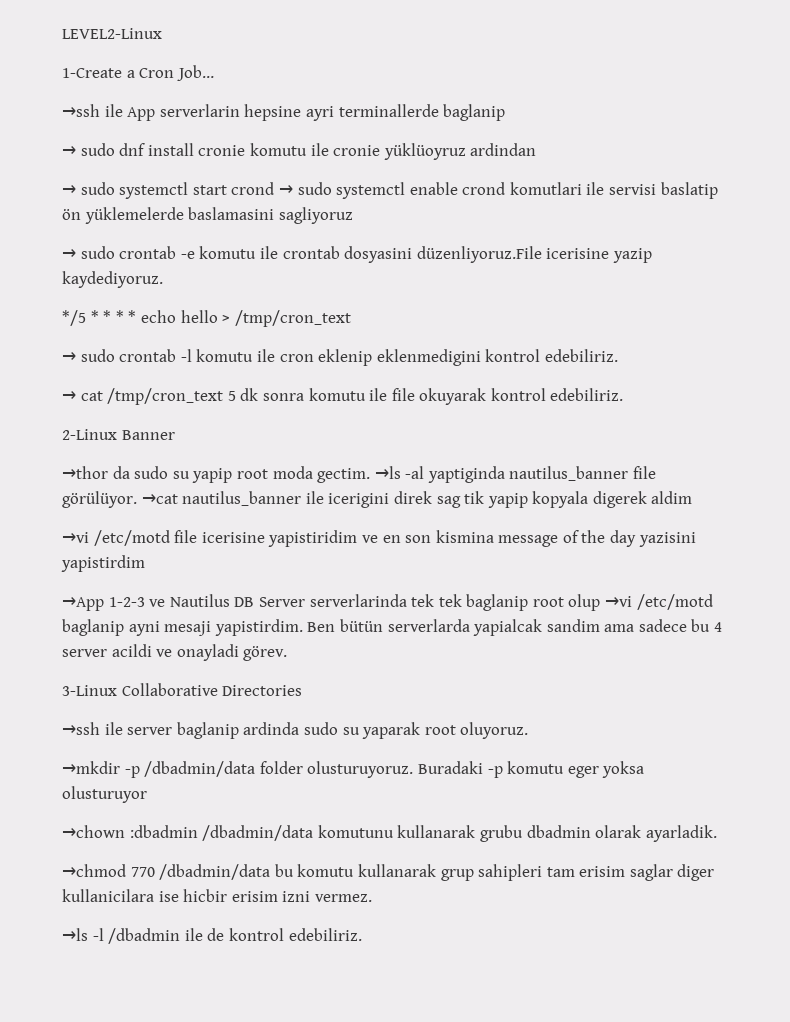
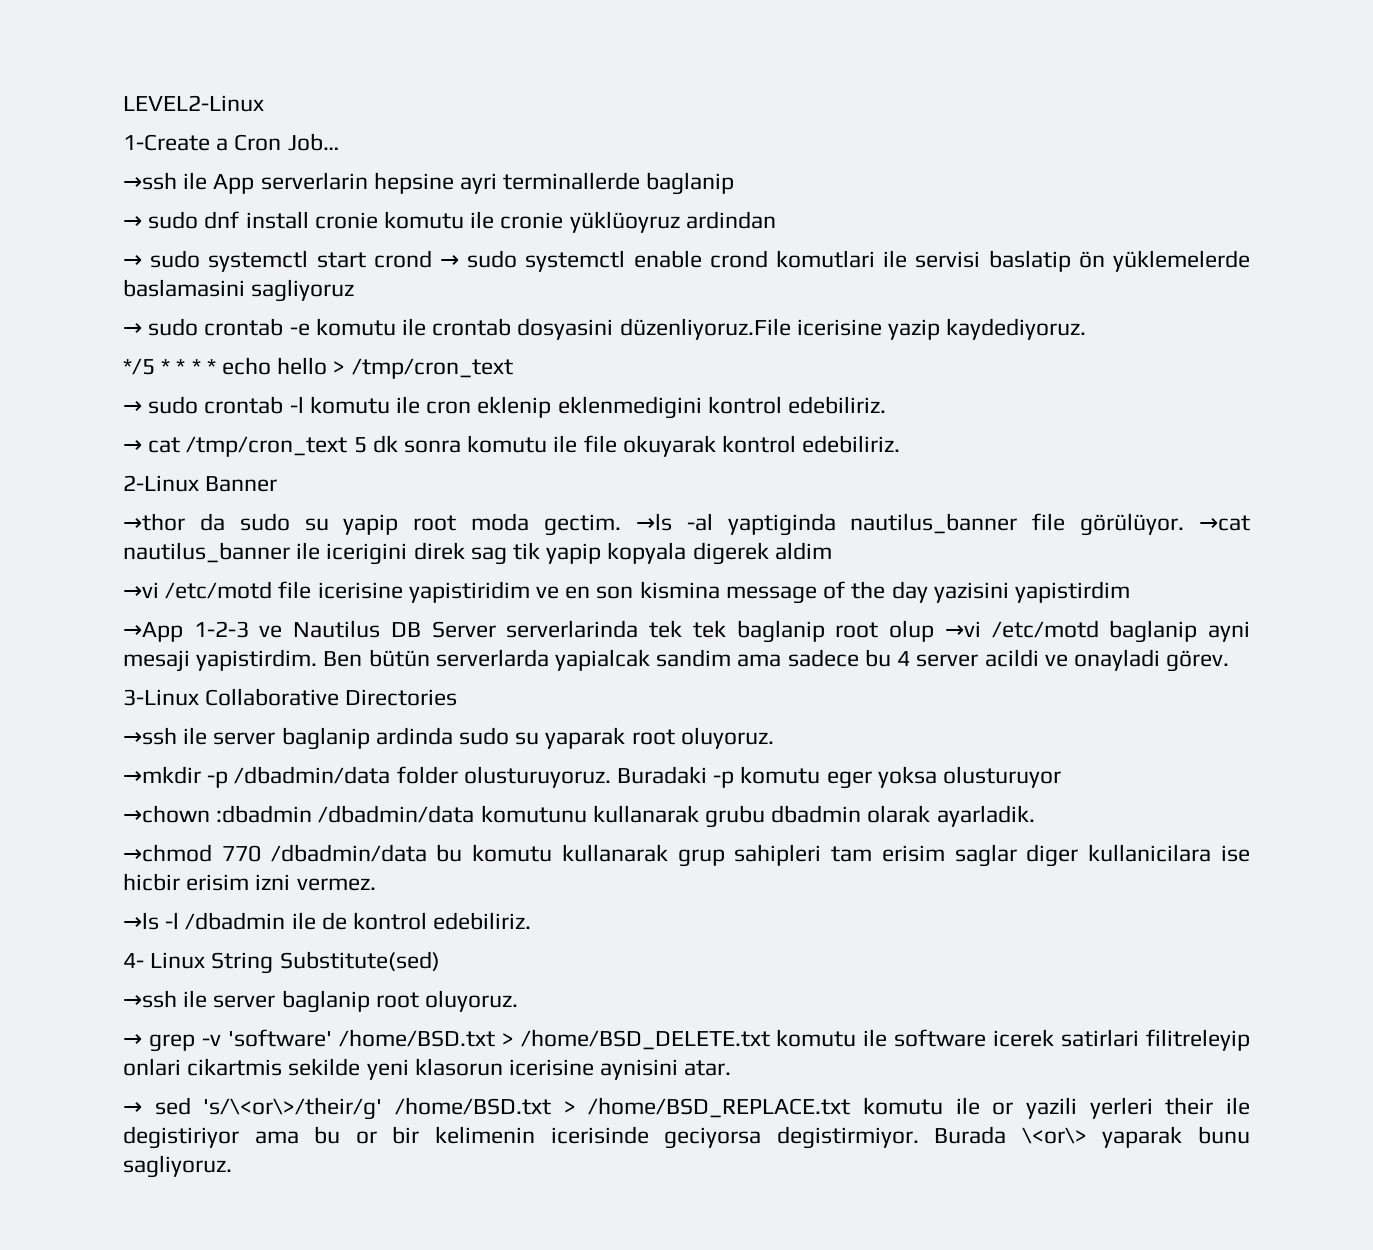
(362, 934) none -> [123,951,440,974] [123,990,519,1013] [123,1029,1250,1052] [123,1058,732,1080] [123,1097,1250,1120] [123,1126,1250,1149] [123,1155,232,1178] // 4- Linux String Substitute(sed) // →ssh ile server baglanip root oluyoruz. // → grep -v 'software' /home/BSD.txt > /home/BSD_DELETE.txt komutu ile software icerek satirlari filitreleyip onlari cikartmis sekilde yeni klasorun icerisine aynisini atar. // → sed 's/\<or\>/their/g' /home/BSD.txt > /home/BSD_REPLACE.txt komutu ile or yazili yerleri their ile degistiriyor ama bu or bir kelimenin icerisinde geciyorsa degistirmiyor. Burada \<or\> yaparak bunu sagliyoruz.

